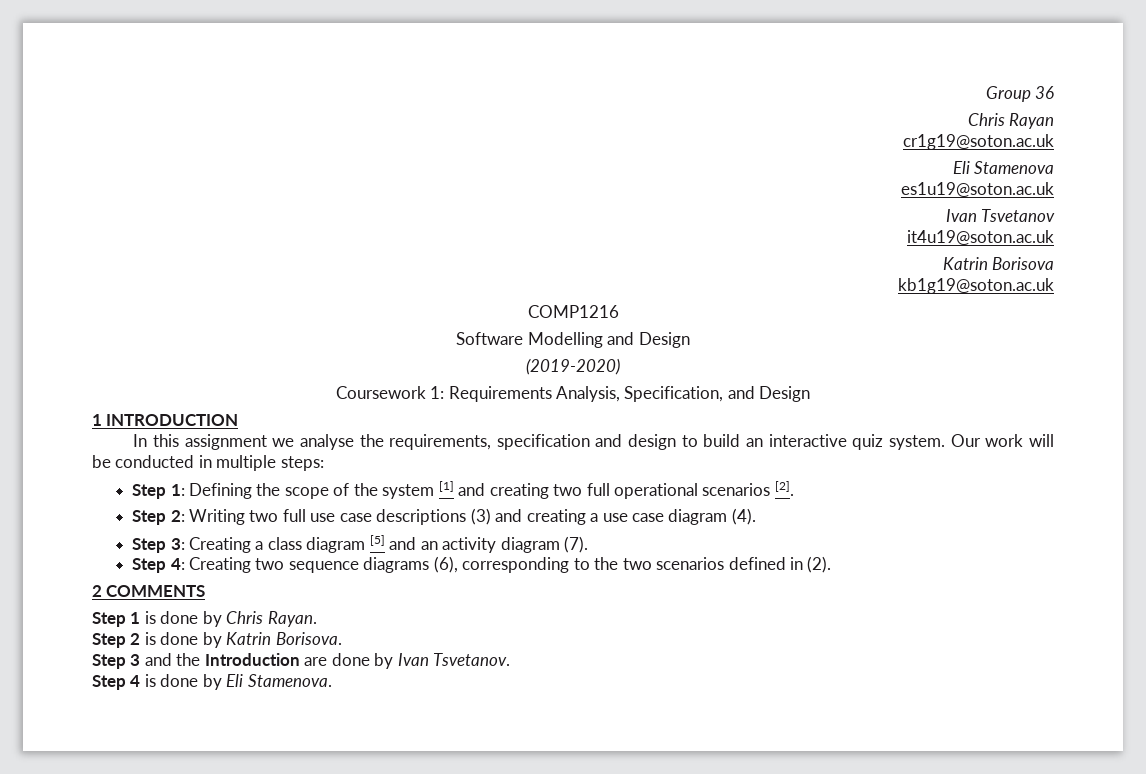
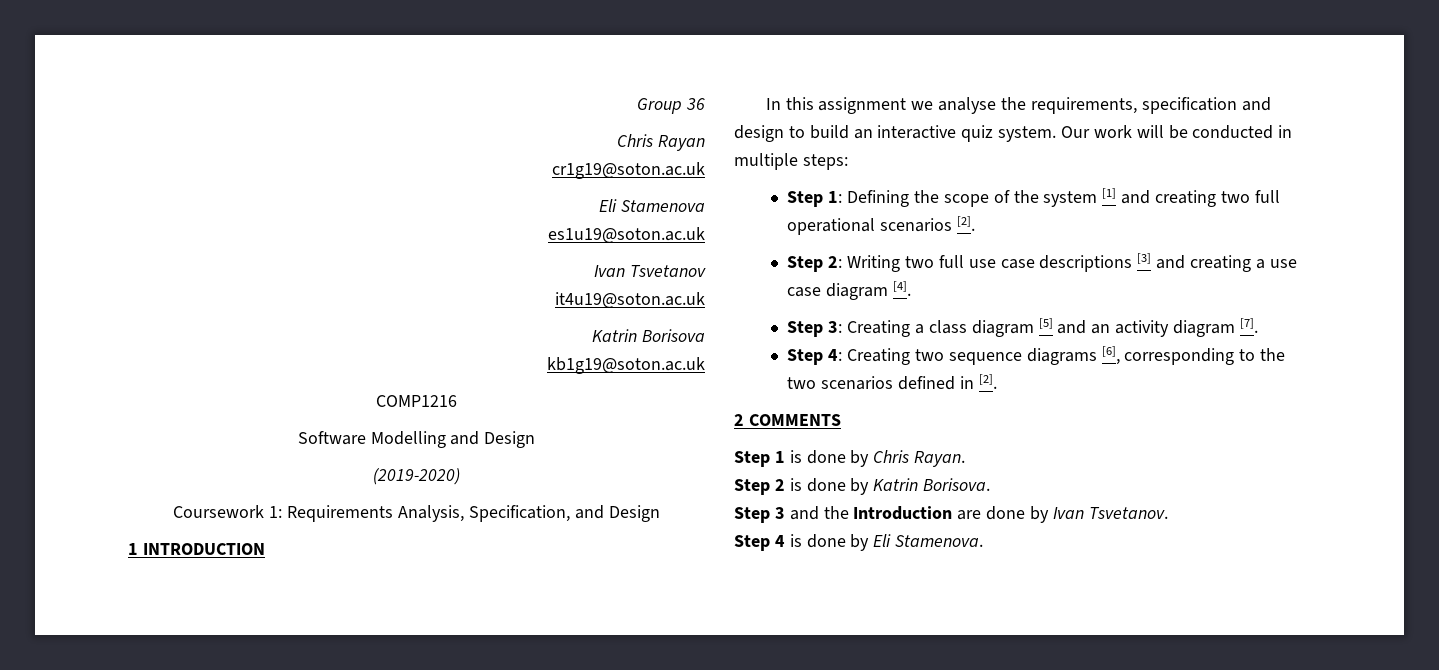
[470,508,491,525] (3) -> [1137,253,1152,264] [3]
[731,508,756,525] (4). -> [893,281,912,296] [4].
[564,536,589,553] (7). -> [1239,318,1258,333] [7].
[433,556,458,573] (6), -> [1101,346,1120,365] [6],
[807,556,832,573] (2). -> [978,374,997,389] [2].

